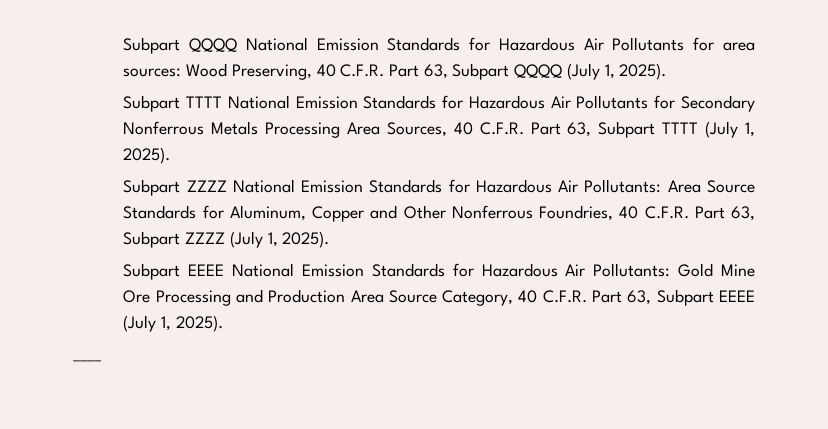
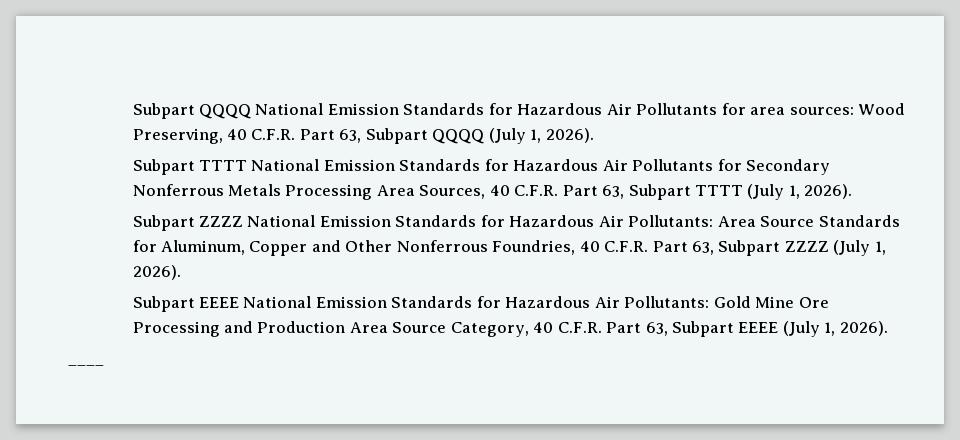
[619,63,667,80] 2025). -> [545,128,594,143] 2026).
[123,147,171,164] 2025). -> [804,184,853,199] 2026).
[282,231,330,248] 2025). -> [132,265,181,280] 2026).
[175,315,223,332] 2025). -> [839,321,888,336] 2026).

